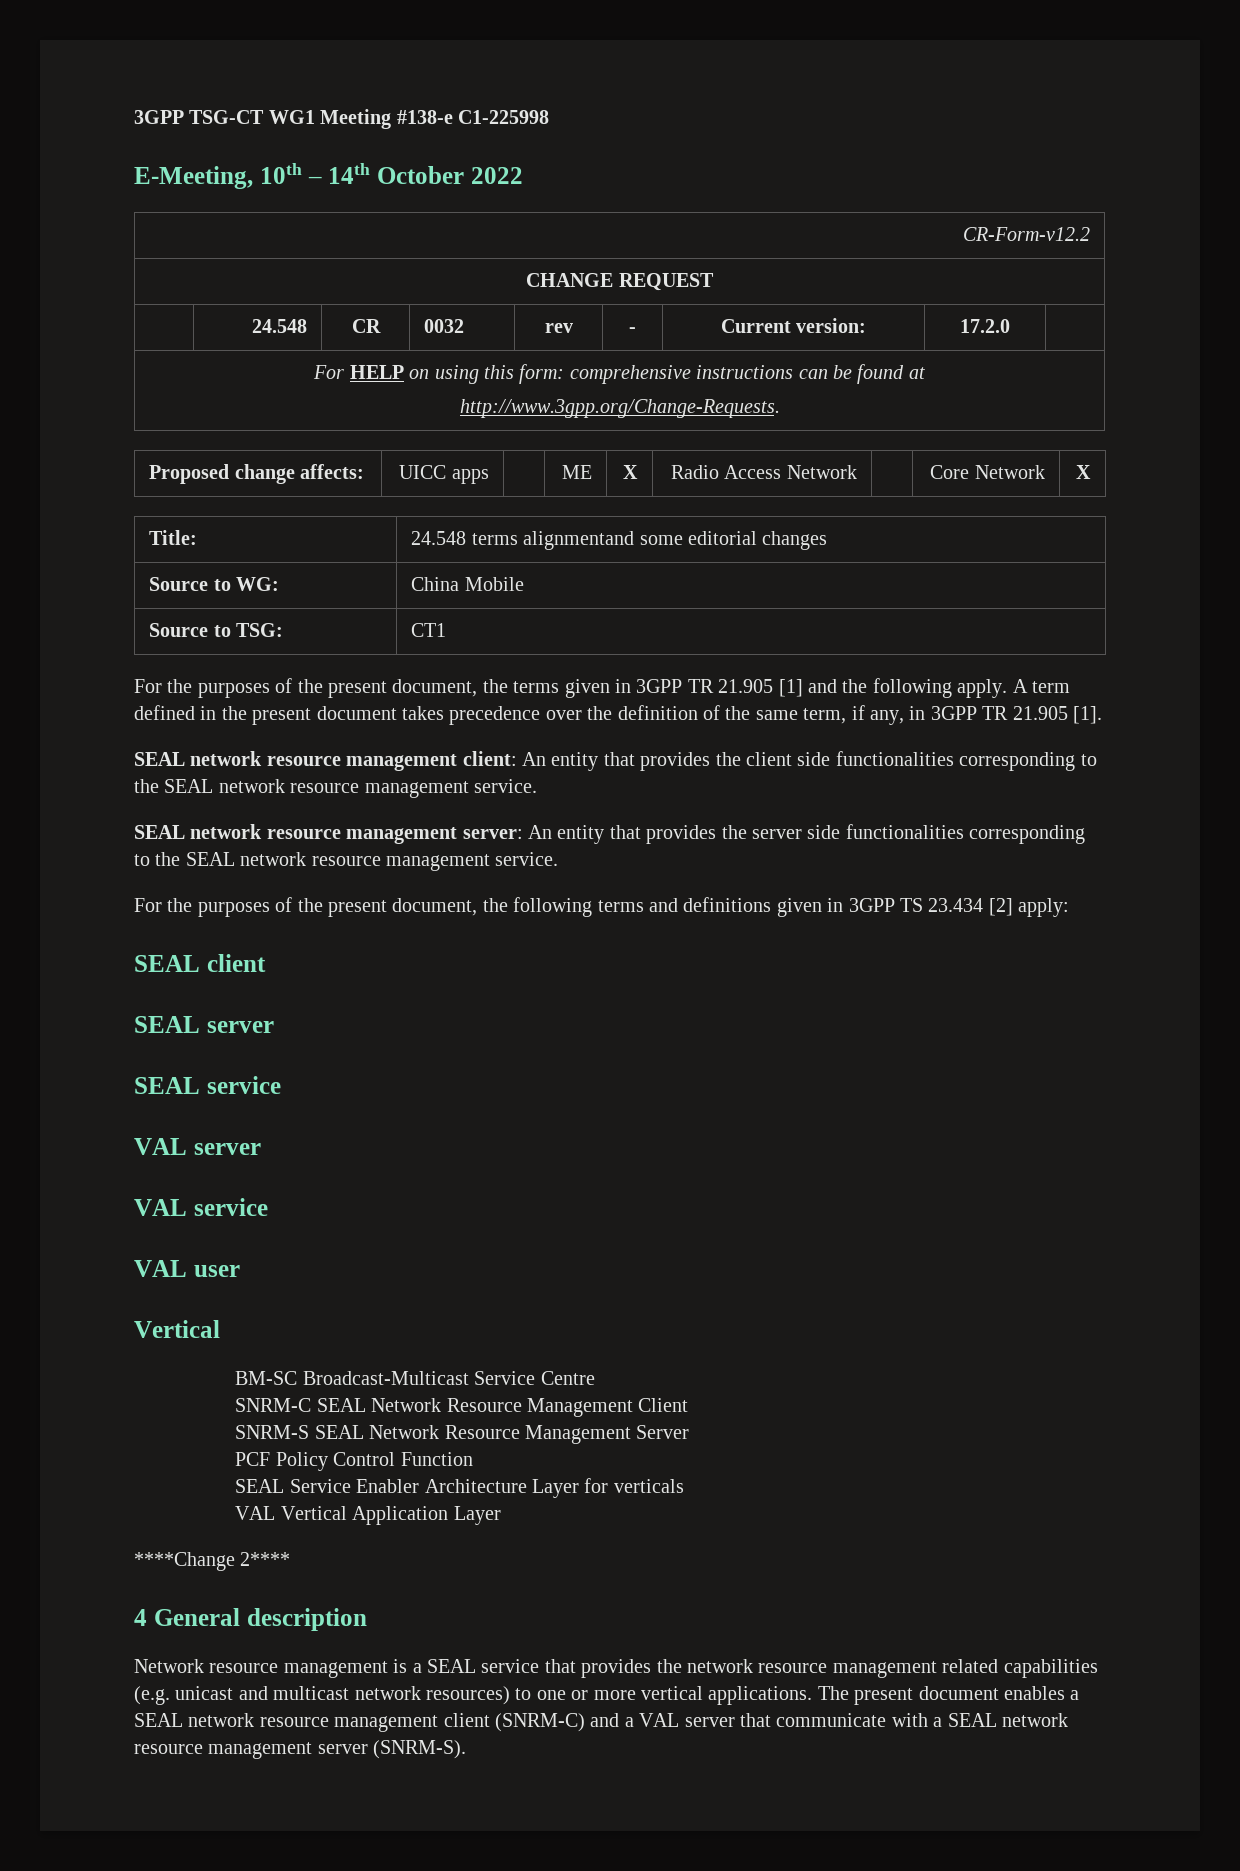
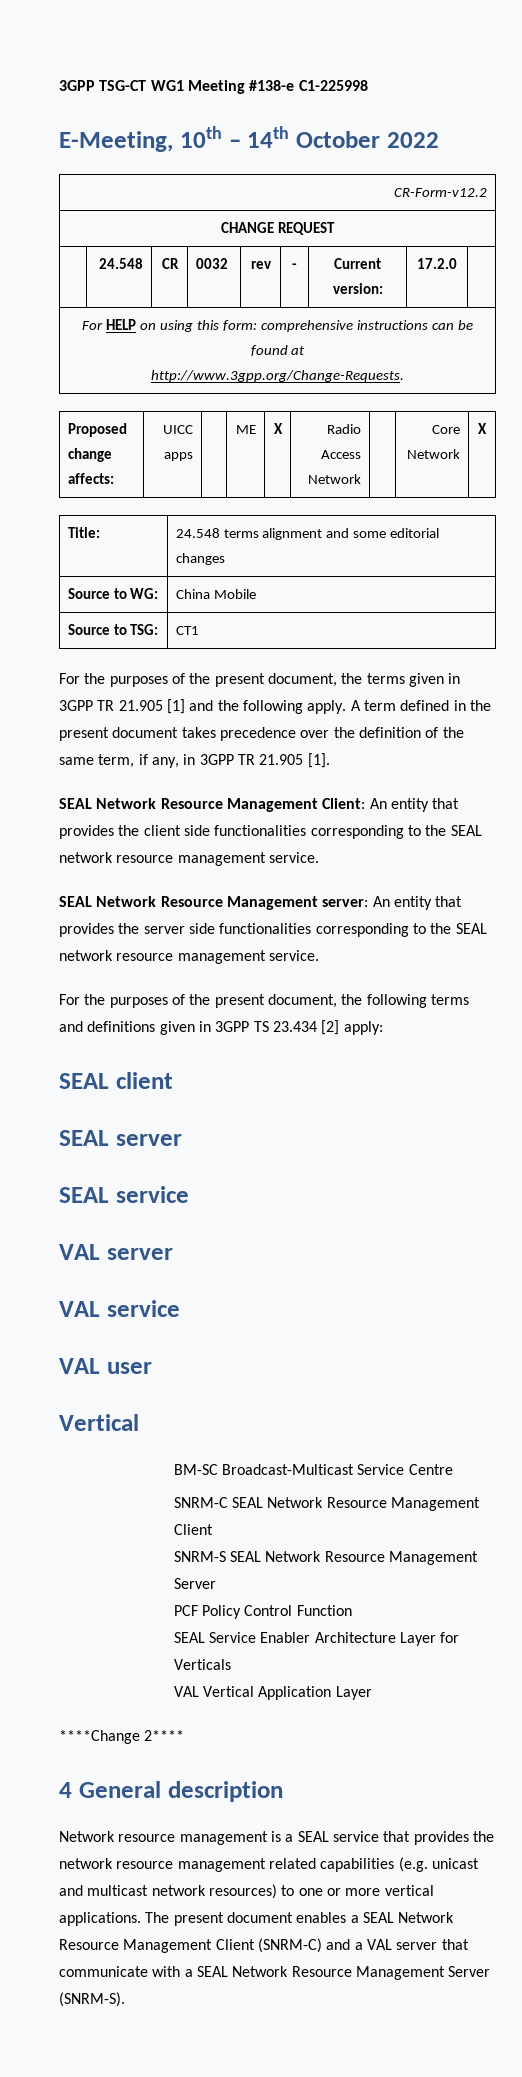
[523,531,635,550] alignmentand -> [262,528,350,540] alignment and
[190,751,517,771] network resource management client: -> [96,798,366,812] Network Resource Management Client:
[190,824,458,844] network resource management -> [96,896,318,910] Network Resource Management
[613,1479,684,1493] verticals -> [173,1659,231,1670] Verticals
[188,1713,490,1732] network resource management client -> [398,1912,455,1923] [59,1939,255,1953] Network Resource Management Client
[1001,1713,1068,1727] [134,1742,368,1759] network resource management server -> [232,1966,491,1980] Network Resource Management Server

